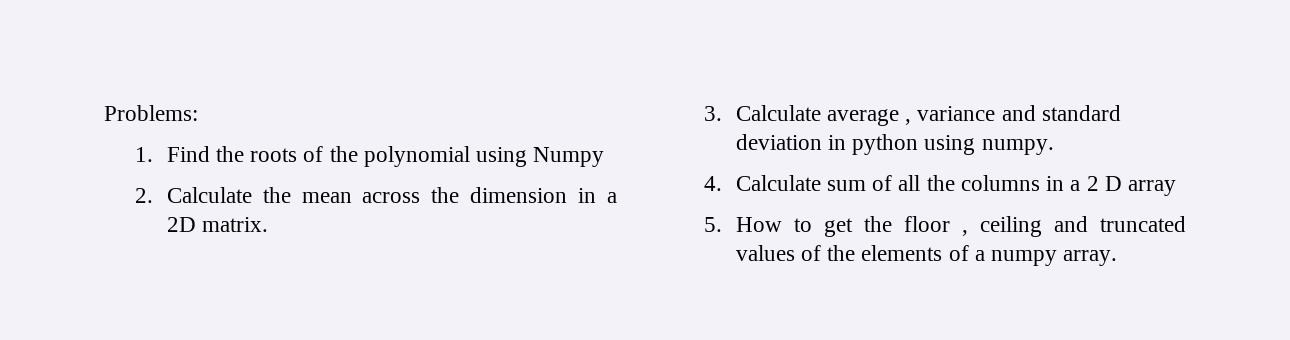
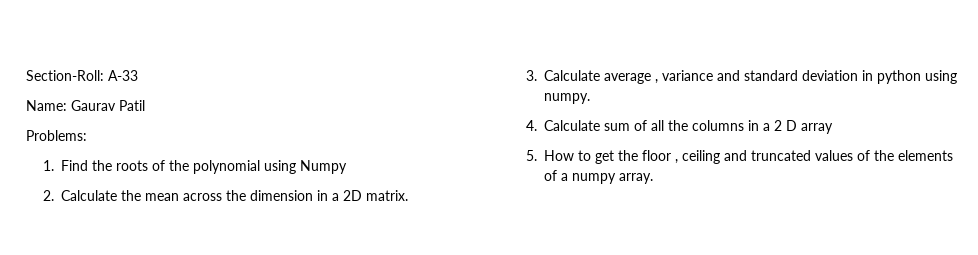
(104, 113) none -> [26,70,138,81] [26,100,145,111] Section-Roll: A-33 // Name: Gaurav Patil //

